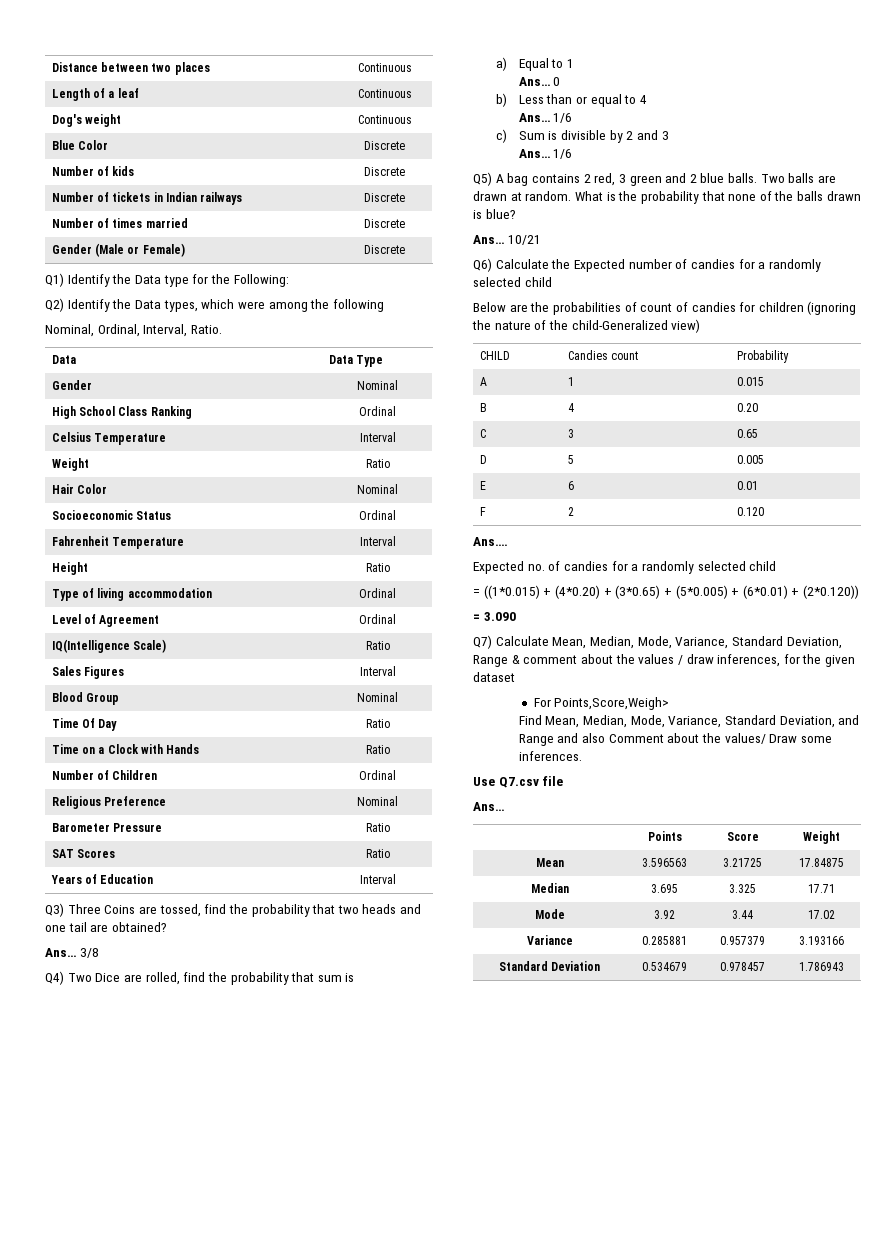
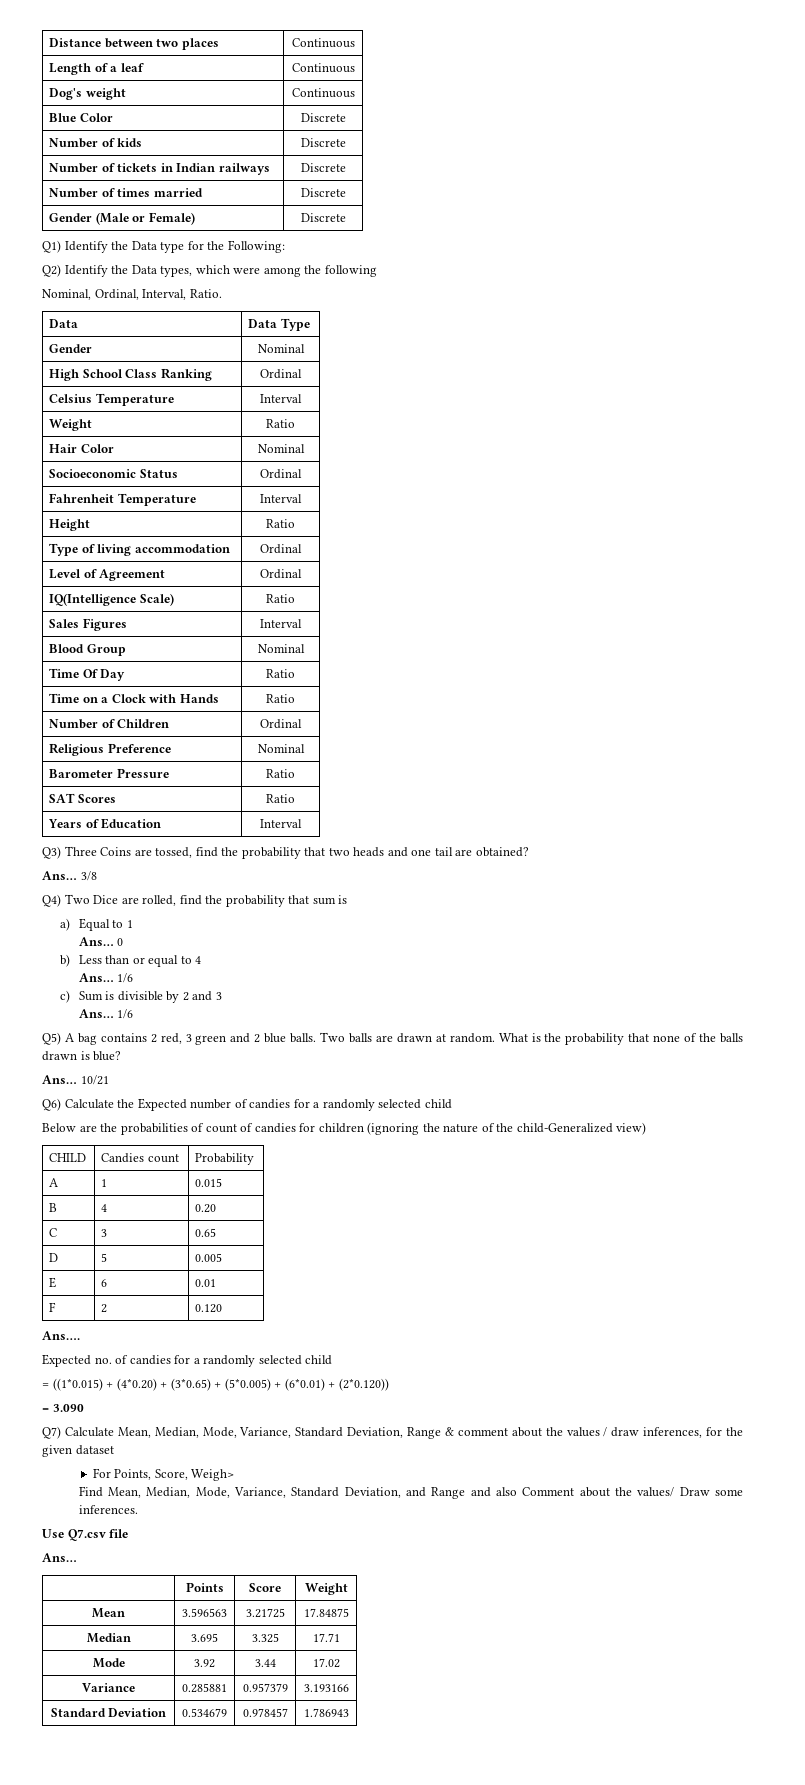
[554,697,670,710] Points,Score,Weigh> -> [114,1469,235,1481] Points, Score, Weigh>

